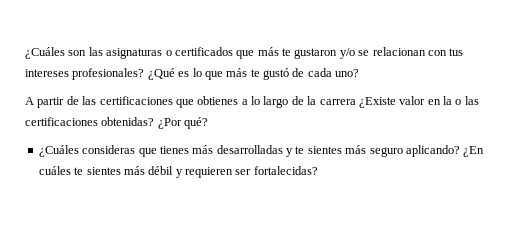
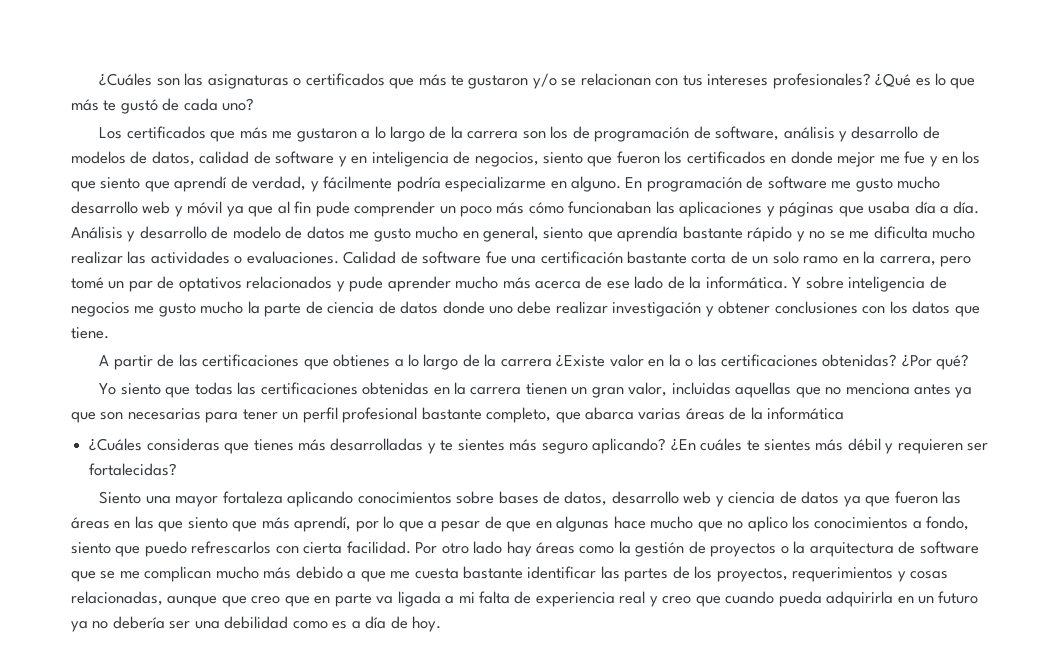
(360, 73) none -> [99,126,940,142] [71,151,981,167] [71,176,941,192] [71,201,980,217] [71,226,976,242] [71,251,972,267] [71,276,947,292] [71,301,980,317] [71,327,109,339] // Los certificados que más me gustaron a lo largo de la carrera son los de programación de software, análisis y desarrollo de modelos de datos, calidad de software y en inteligencia de negocios, siento que fueron los certificados en donde mejor me fue y en los que siento que aprendí de verdad, y fácilmente podría especializarme en alguno. En programación de software me gusto mucho desarrollo web y móvil ya que al fin pude comprender un poco más cómo funcionaban las aplicaciones y páginas que usaba día a día. Análisis y desarrollo de modelo de datos me gusto mucho en general, siento que aprendía bastante rápido y no se me dificulta mucho realizar las actividades o evaluaciones. Calidad de software fue una certificación bastante corta de un solo ramo en la carrera, pero tomé un par de optativos relacionados y pude aprender mucho más acerca de ese lado de la informática. Y sobre inteligencia de negocios me gusto mucho la parte de ciencia de datos donde uno debe realizar investigación y obtener conclusiones con los datos que tiene.
(209, 123) none -> [99,382,973,398] [71,407,845,423] // Yo siento que todas las certificaciones obtenidas en la carrera tienen un gran valor, incluidas aquellas que no menciona antes ya que son necesarias para tener un perfil profesional bastante completo, que abarca varias áreas de la informática
(318, 170) none -> [99,491,961,507] [71,516,970,532] [71,541,979,557] [71,566,949,582] [71,591,979,607] [71,616,442,632] // Siento una mayor fortaleza aplicando conocimientos sobre bases de datos, desarrollo web y ciencia de datos ya que fueron las áreas en las que siento que más aprendí, por lo que a pesar de que en algunas hace mucho que no aplico los conocimientos a fondo, siento que puedo refrescarlos con cierta facilidad. Por otro lado hay áreas como la gestión de proyectos o la arquitectura de software que se me complican mucho más debido a que me cuesta bastante identificar las partes de los proyectos, requerimientos y cosas relacionadas, aunque que creo que en parte va ligada a mi falta de experiencia real y creo que cuando pueda adquirirla en un futuro ya no debería ser una debilidad como es a día de hoy.

